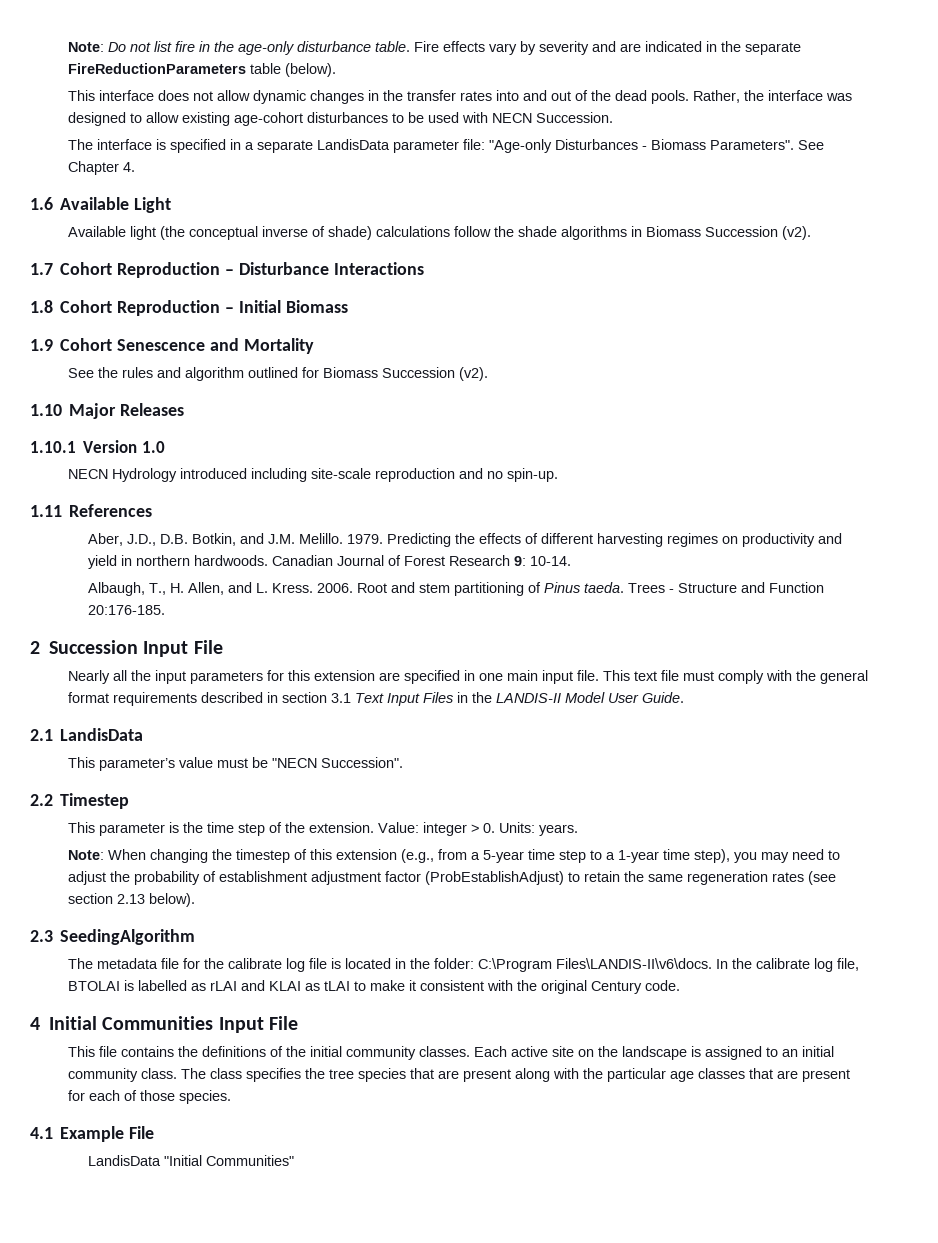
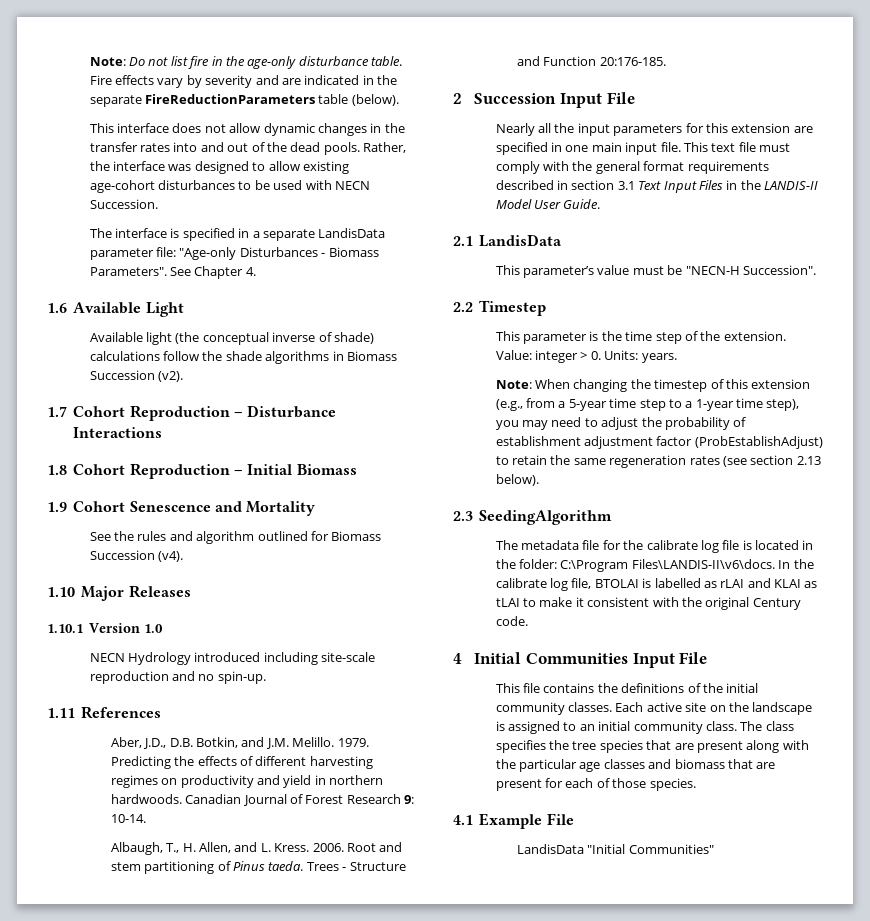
[459,367,489,381] (v2). -> [158,551,184,562] (v4).
[272,758,318,768] "NECN -> [685,266,740,275] "NECN-H
(746, 1073) none -> [648,759,725,769] and biomass

